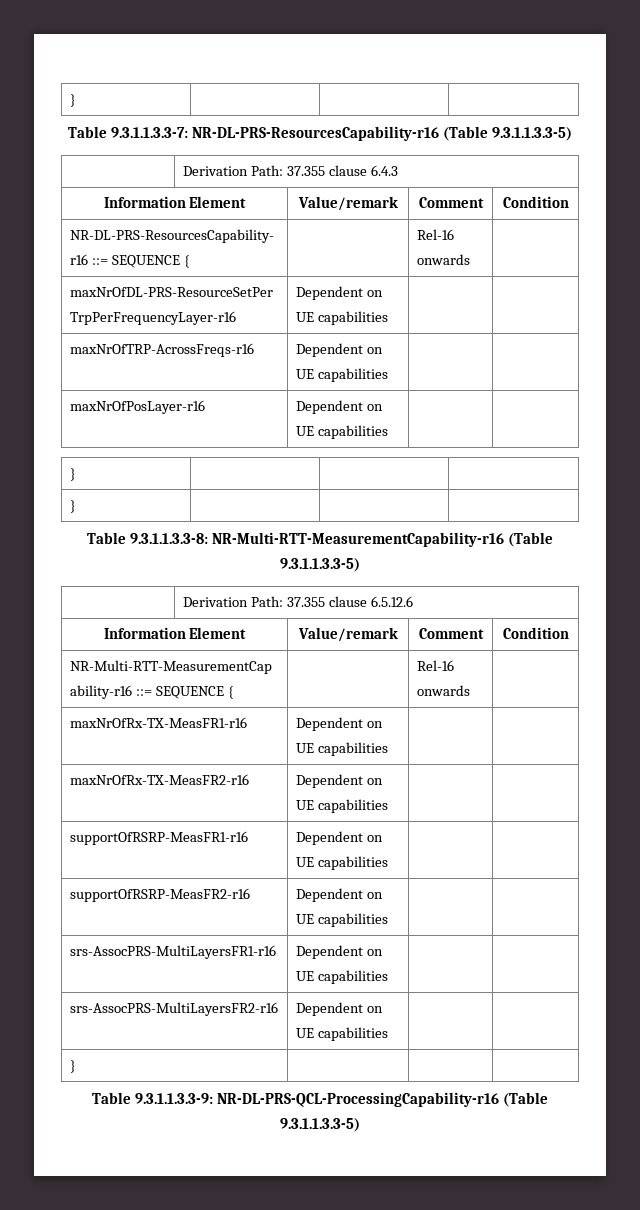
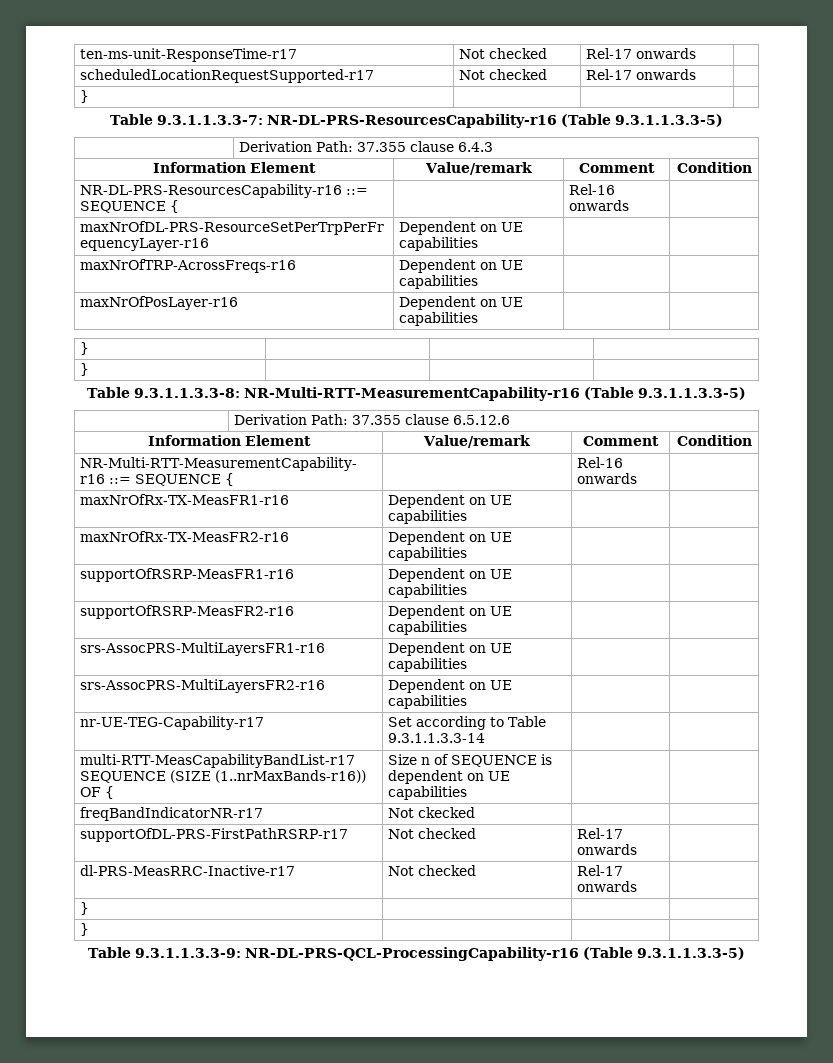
(70, 100) none -> [80,48,298,62] [459,48,548,59] [586,48,697,59] [80,69,375,83] [459,69,548,80] [586,69,697,80] ten-ms-unit-ResponseTime-r17 | Not checked | Rel-17 onwards | // scheduledLocationRequestSupported-r17 | Not checked | Rel-17 onwards | //
(389, 1034) none -> [80,716,265,730] [388,716,547,730] [388,733,486,743] [80,754,356,768] [80,770,367,783] [80,786,115,799] [388,754,553,767] [388,770,511,784] [388,786,468,800] [80,807,264,821] [388,807,476,818] [80,828,349,842] [388,828,477,839] [577,828,624,839] [577,844,638,855] [80,865,296,876] [388,865,477,876] [577,865,624,876] [577,881,638,892] [80,902,90,915] // nr-UE-TEG-Capability-r17 | Set according to Table 9.3.1.1.3.3-14 | | // multi-RTT-MeasCapabilityBandList-r17 SEQUENCE (SIZE (1..nrMaxBands-r16)) OF { | Size n of SEQUENCE is dependent on UE capabilities | | // freqBandIndicatorNR-r17 | Not ckecked | | // supportOfDL-PRS-FirstPathRSRP-r17 | Not checked | Rel-17 onwards | // dl-PRS-MeasRRC-Inactive-r17 | Not checked | Rel-17 onwards | // } | | |

